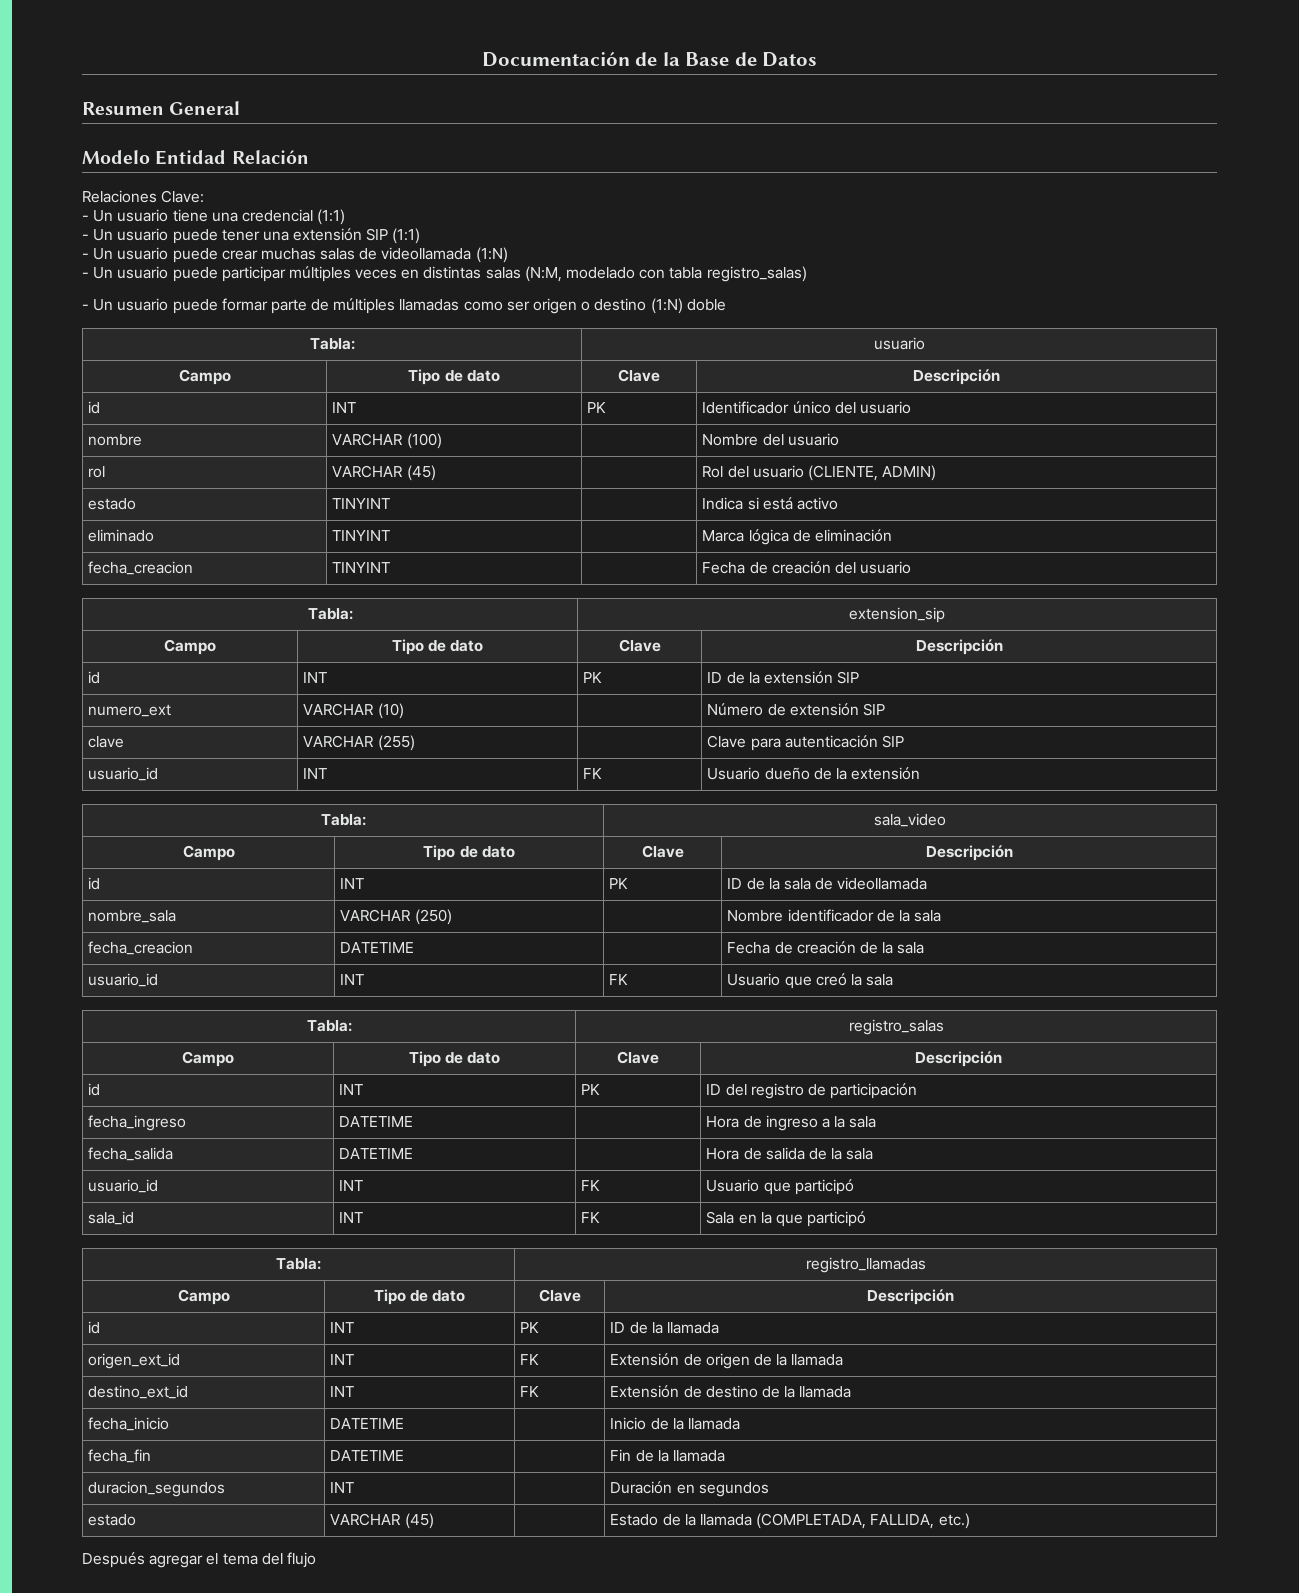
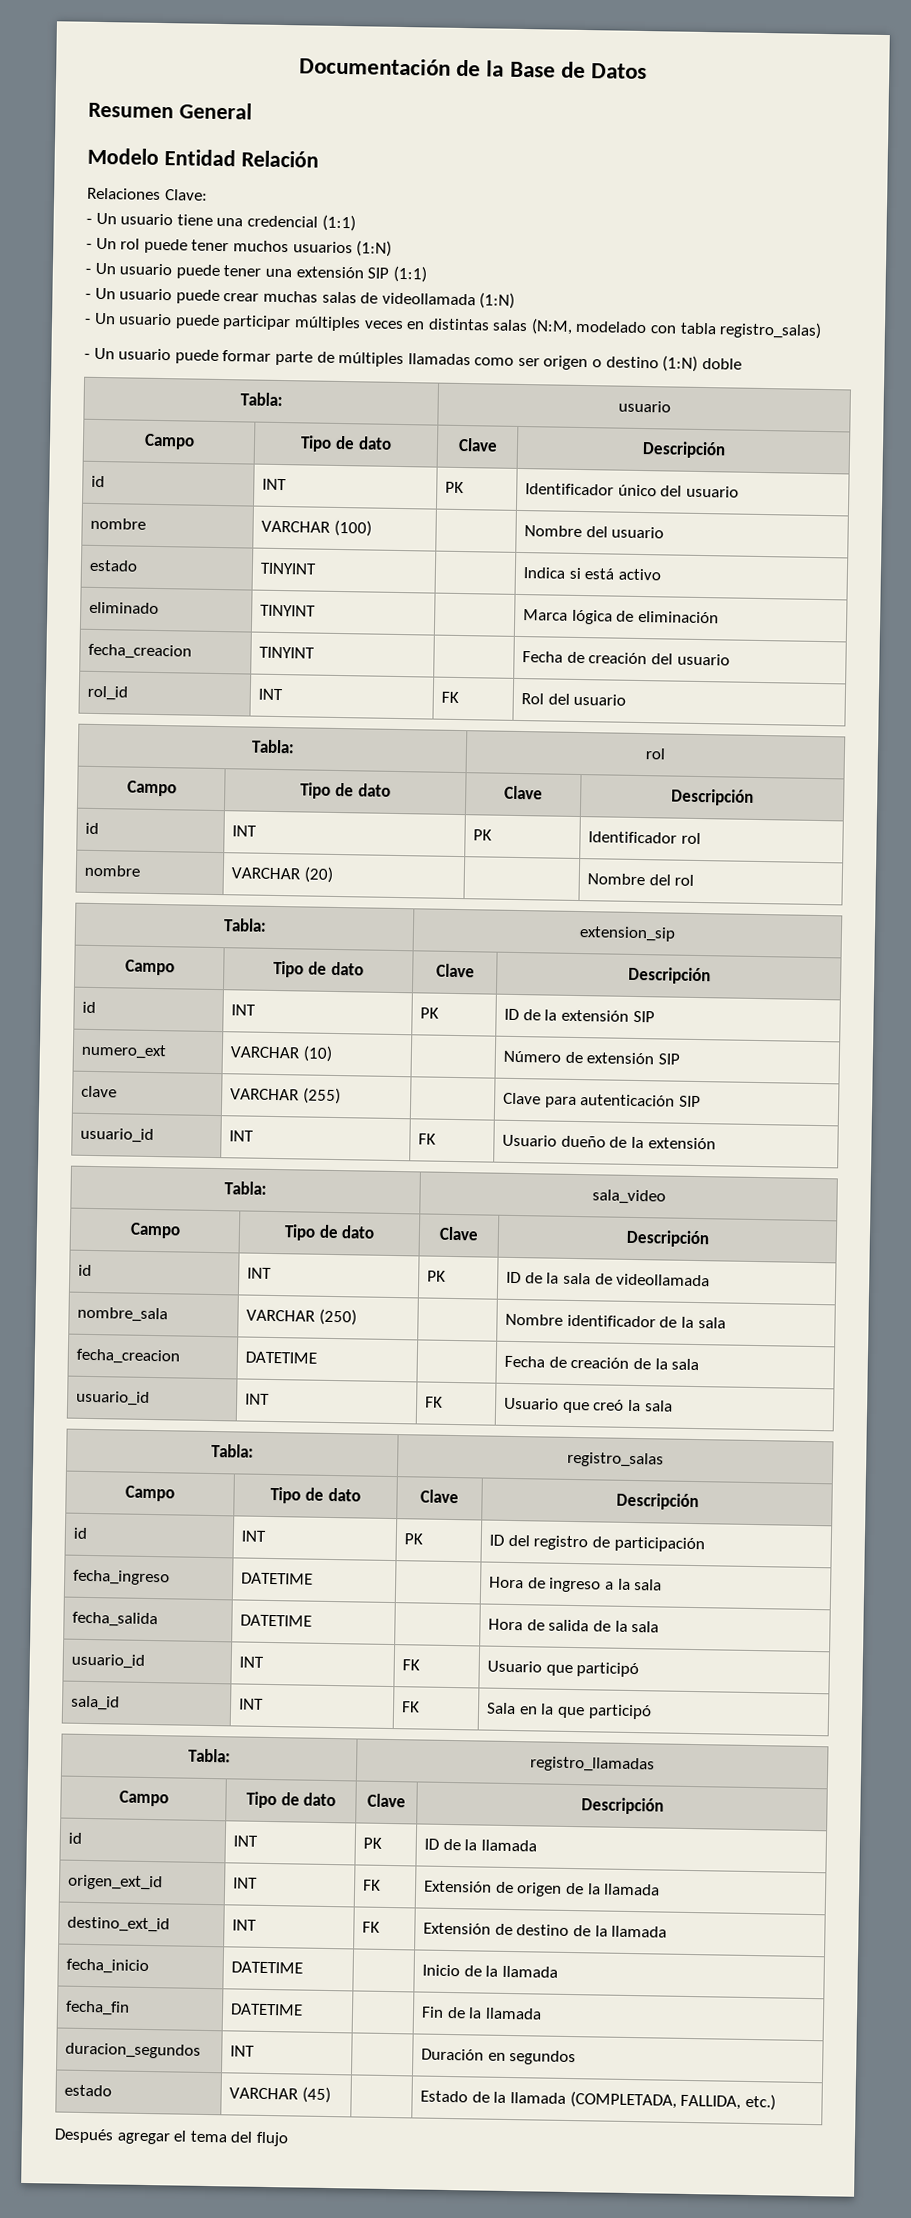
(346, 217) none -> [86,237,393,257] // - Un rol puede tener muchos usuarios (1:N)
[88,466,106,478] [332,465,436,481] [702,465,937,481] // rol | VARCHAR (45) | | Rol del usuario (CLIENTE, ADMIN) -> (665, 532) none
(912, 567) none -> [87,685,129,701] [258,688,284,701] [441,691,460,704] [521,693,627,706] [250,739,295,754] [645,748,666,760] [126,780,177,797] [300,782,391,799] [504,785,543,800] [671,788,754,806] [85,822,100,835] [232,825,258,837] [473,829,493,841] [588,831,701,845] [84,864,141,877] [231,866,333,883] [587,873,695,886] // rol_id | INT | FK | Rol del usuario // Tabla: | rol // Campo | Tipo de dato | Clave | Descripción // id | INT | PK | Identificador rol // nombre | VARCHAR (20) | | Nombre del rol

